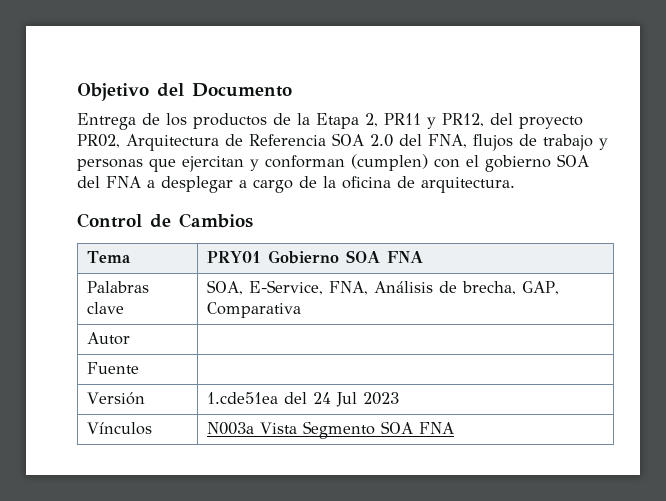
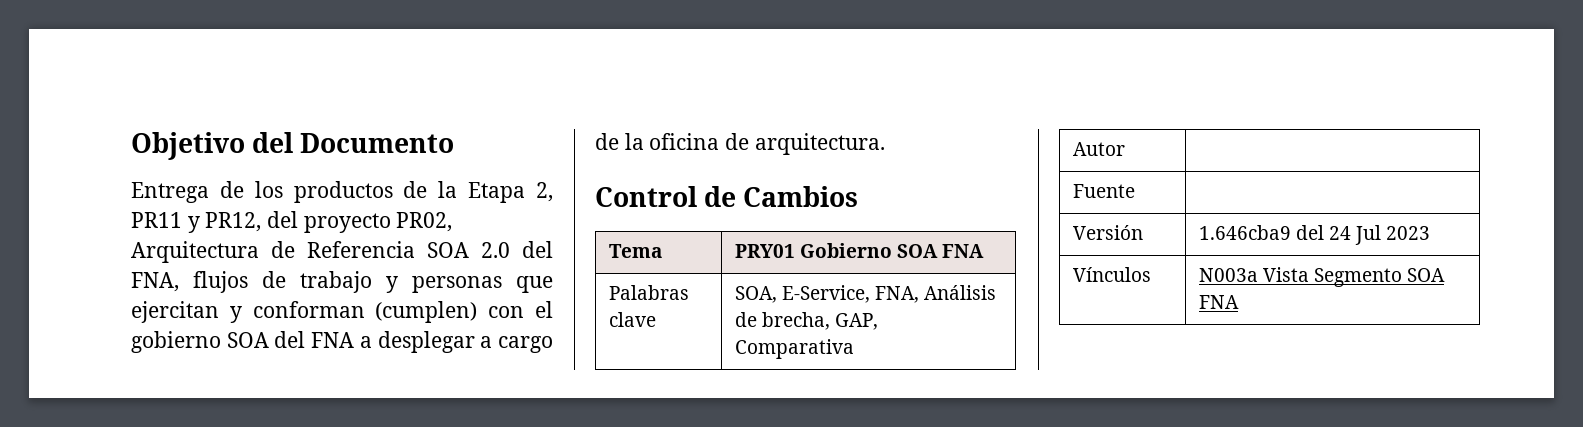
[207,392,279,404] 1.cde51ea -> [1198,225,1291,240] 1.646cba9

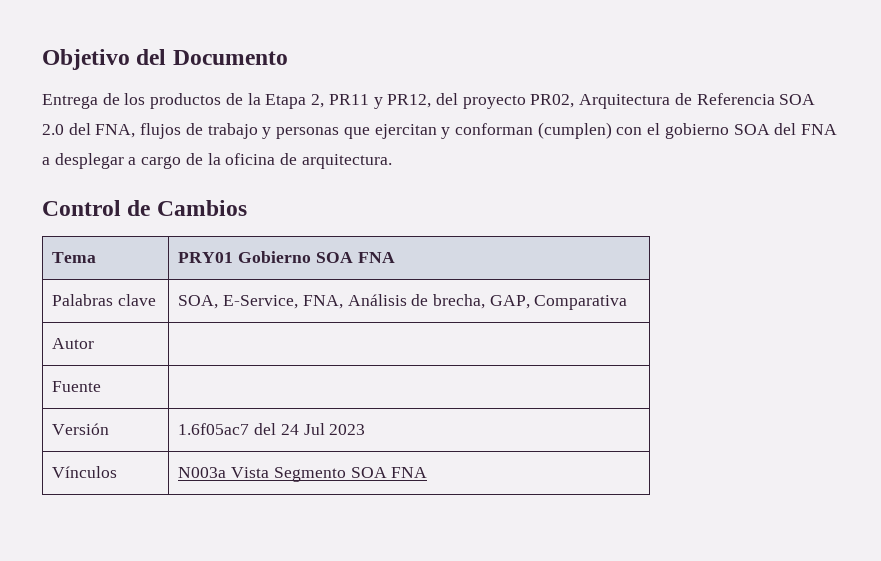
[1198,225,1291,240] 1.646cba9 -> [178,423,250,435] 1.6f05ac7

